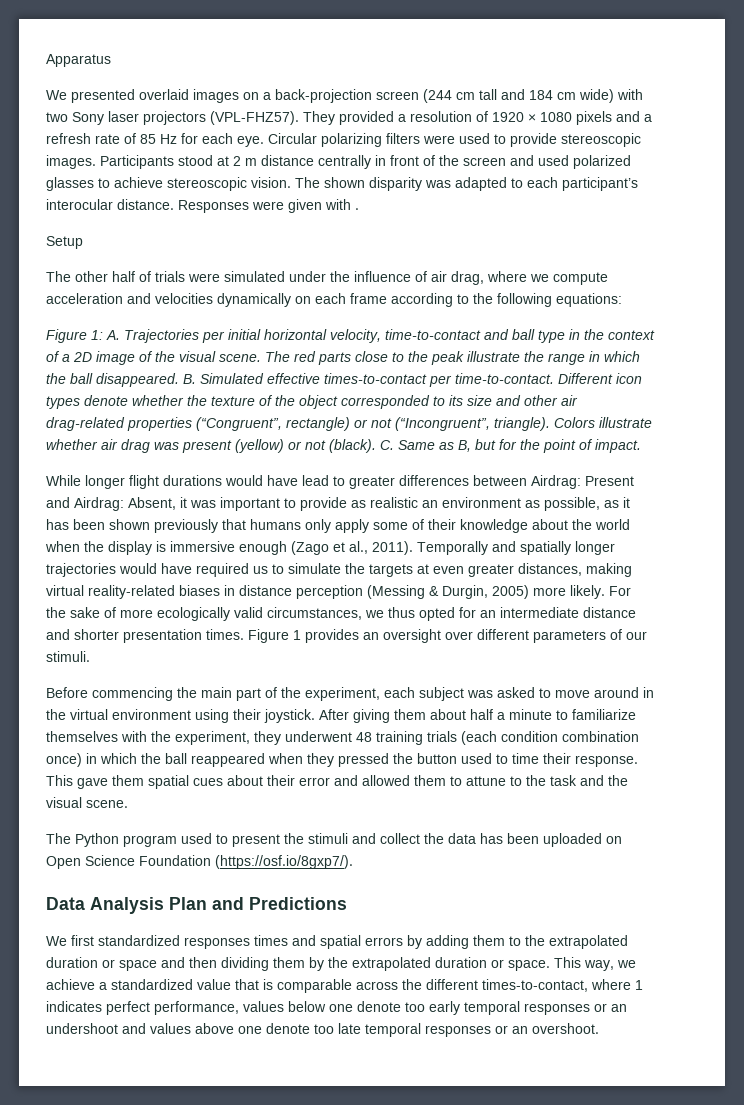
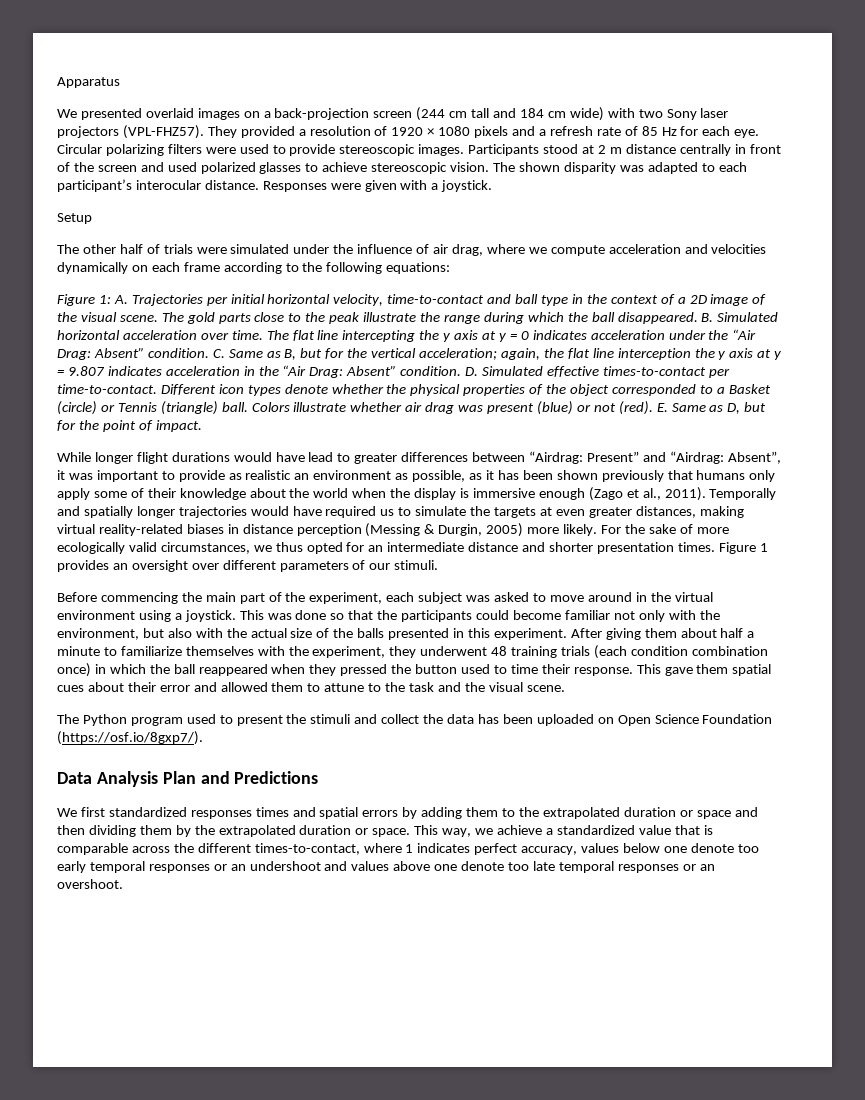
[355,208,359,210] . -> [431,180,493,192] a joystick.
[294,351,316,362] red -> [186,312,215,324] gold
[589,351,600,362] in -> [483,312,524,324] during
(264, 378) none -> [57,329,757,342] [57,347,783,360] [57,365,544,378] horizontal acceleration over time. The flat line intercepting the y axis at y = 0 indicates acceleration under the “Air Drag: Absent” condition. C. Same as B, but for the vertical acceleration; again, the flat line interception the y axis at y = 9.807 indicates acceleration in the “Air Drag: Absent” condition. D. Simulated
[211,396,255,406] texture -> [410,384,526,396] physical properties
[449,395,578,406] [46,417,550,431] its size and other air drag-related properties (“Congruent”, rectangle) or not (“Incongruent”, triangle). -> [716,384,771,394] [57,401,248,415] a Basket (circle) or Tennis (triangle) ball.
[235,439,471,453] (yellow) or not (black). C. Same as B, -> [536,401,741,415] (blue) or not (red). E. Same as D,
[531,475,634,489] [46,497,176,511] Airdrag: Present and Airdrag: Absent, -> [529,451,781,464] “Airdrag: Present” and “Airdrag: Absent”,
[233,709,315,723] their joystick. -> [174,610,720,622] [57,628,567,640] a joystick. This was done so that the participants could become familiar not only with the environment, but also with the actual size of the balls presented in this experiment.
[154,1001,239,1015] performance, -> [521,846,578,855] accuracy,

